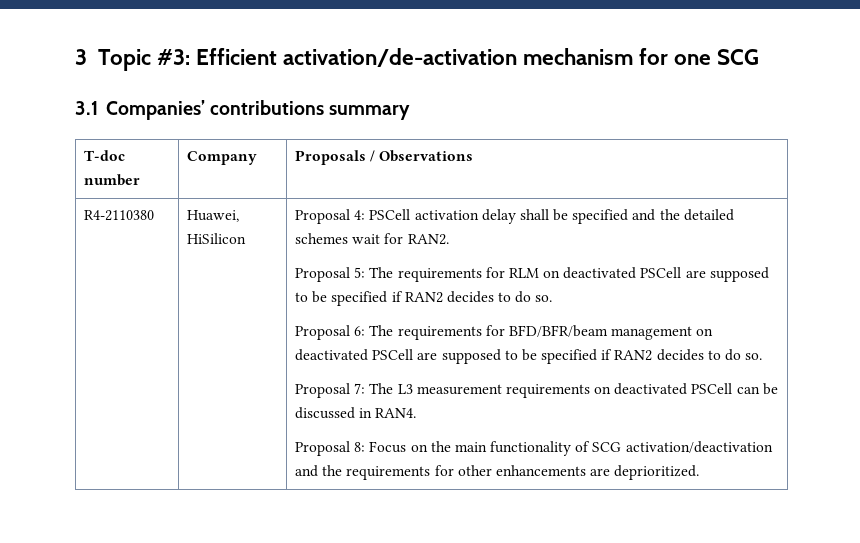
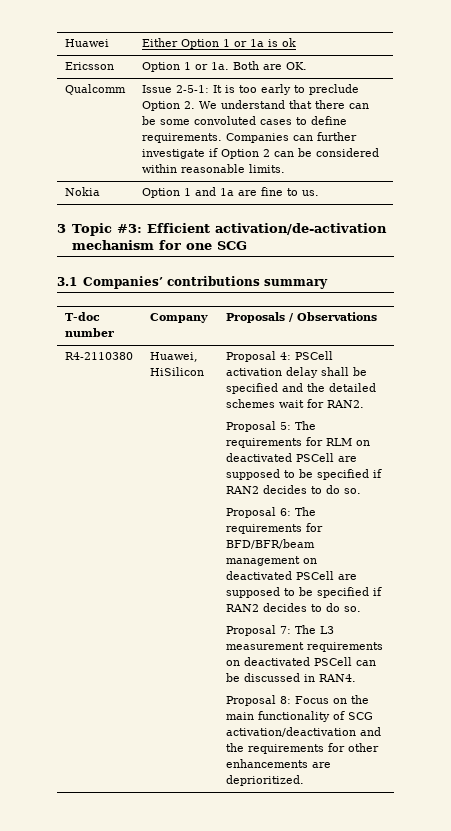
(75, 57) none -> [65,39,110,47] [142,38,297,49] [65,62,115,70] [142,61,308,72] [65,84,127,95] [142,84,360,95] [142,100,370,111] [142,116,348,125] [142,132,358,143] [142,148,380,159] [142,164,286,173] [65,187,101,196] [142,187,320,198] Huawei | Either Option 1 or 1a is ok // Ericsson | Option 1 or 1a. Both are OK. // Qualcomm | Issue 2-5-1: It is too early to preclude Option 2. We understand that there can be some convoluted cases to define requirements. Companies can further investigate if Option 2 can be considered within reasonable limits. // Nokia | Option 1 and 1a are fine to us. //

